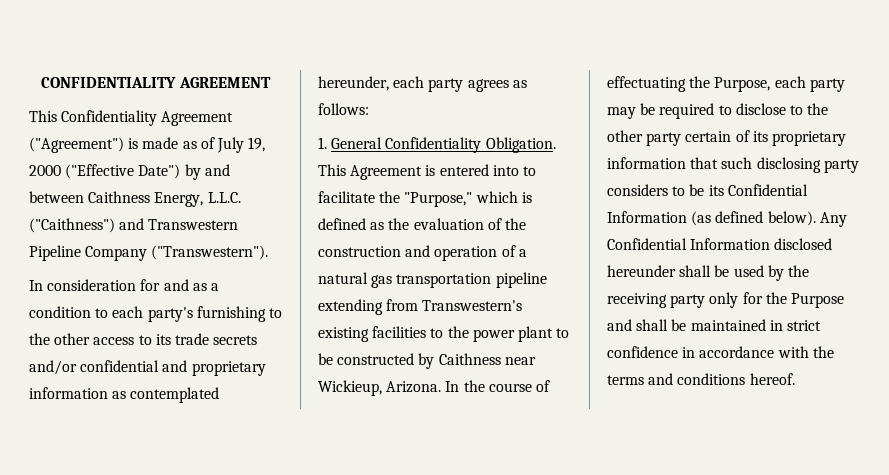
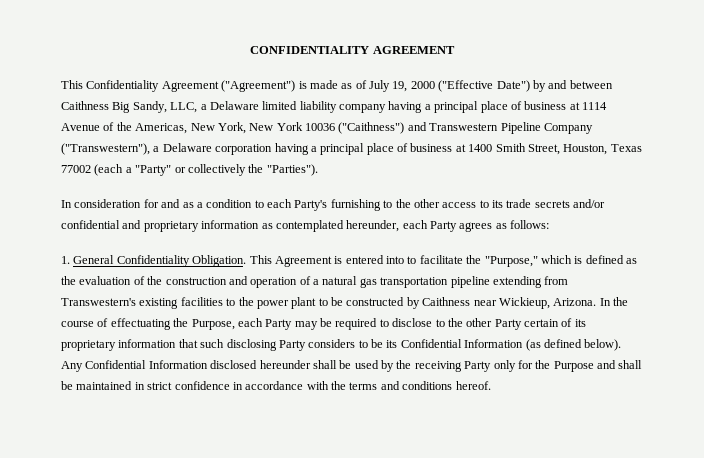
[154,192,241,207] Energy, L.L.C. -> [112,101,607,113] [61,122,335,134] Big Sandy, LLC, a Delaware limited liability company having a principal place of business at 1114 Avenue of the Americas, New York, New York 10036
[151,245,269,260] ("Transwestern"). -> [61,143,642,155] [61,164,318,176] ("Transwestern"), a Delaware corporation having a principal place of business at 1400 Smith Street, Houston, Texas 77002 (each a "Party" or collectively the "Parties").
[147,307,193,322] party's -> [294,200,328,211] Party's
[428,78,464,92] party -> [430,221,457,232] Party
[809,78,845,92] party -> [265,319,293,330] Party
[646,132,682,146] party -> [494,319,522,330] Party
[823,159,859,173] party -> [278,340,306,351] Party
[670,294,706,308] party -> [464,361,492,372] Party

